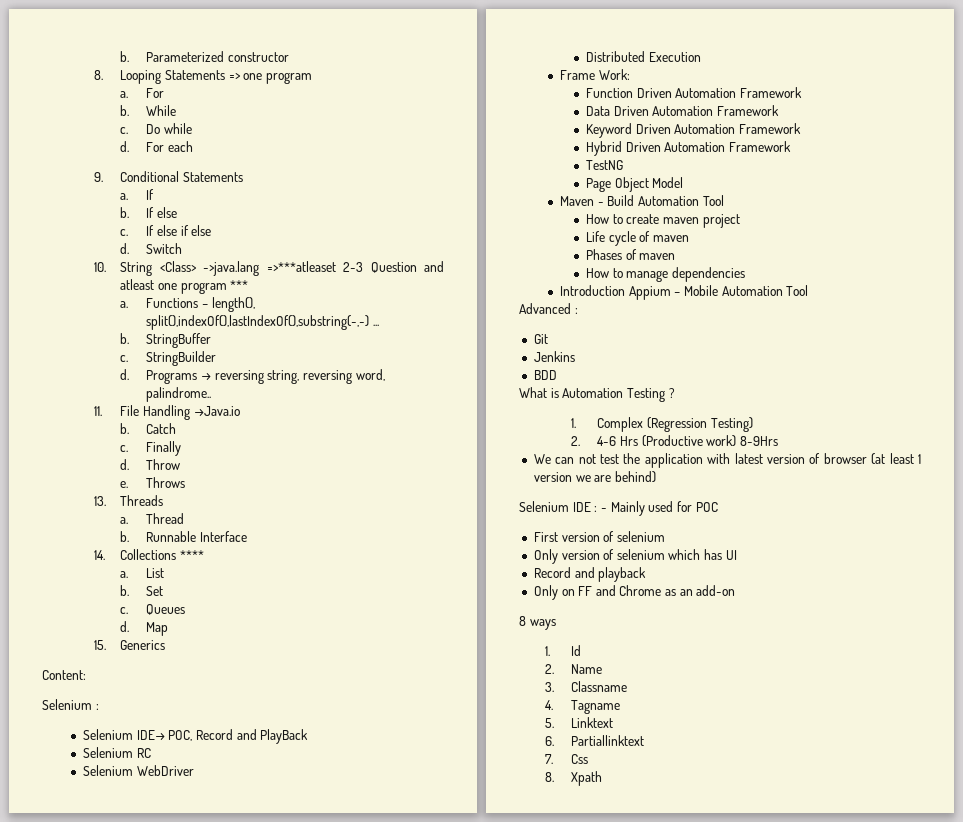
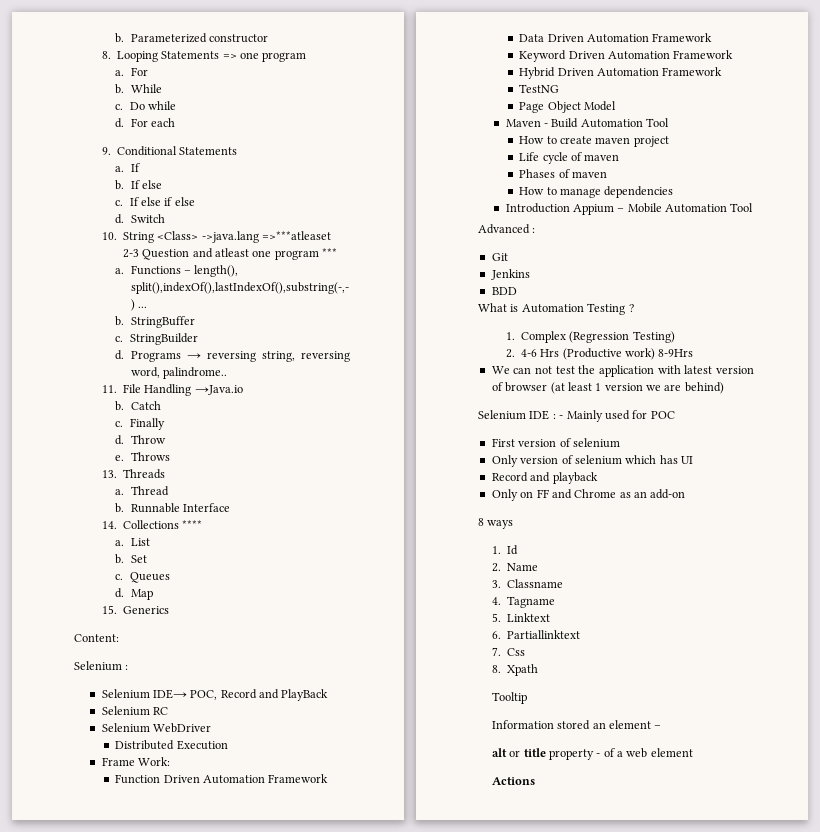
(603, 778) none -> [491,692,527,704] [491,720,662,730] [491,748,693,760] [491,777,535,785] // Tooltip // Information stored an element – // alt or title property - of a web element // Actions

